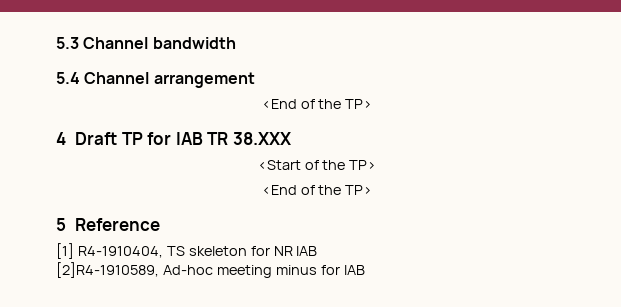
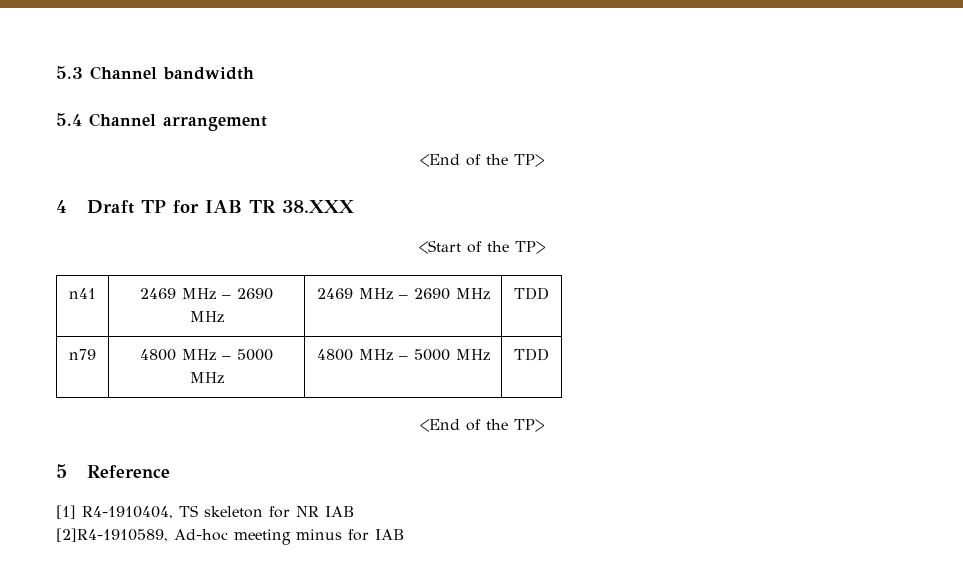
(377, 165) none -> [69,288,96,299] [140,288,273,300] [189,311,224,323] [316,288,490,300] [514,287,549,300] [69,349,96,360] [140,349,273,361] [189,372,224,384] [316,349,490,361] [514,348,549,361] // n41 | 2469 MHz – 2690 MHz | 2469 MHz – 2690 MHz | TDD // n79 | 4800 MHz – 5000 MHz | 4800 MHz – 5000 MHz | TDD

